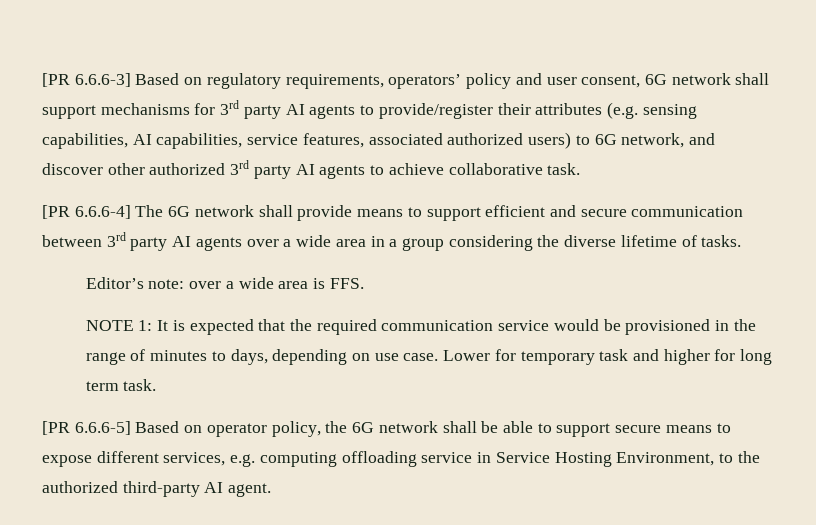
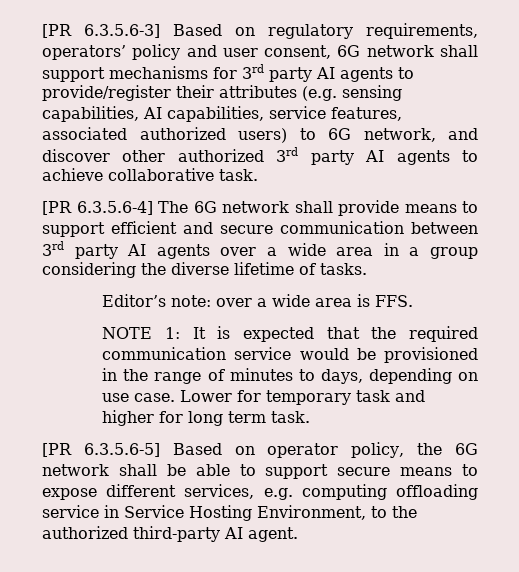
[42,73,131,87] [PR 6.6.6-3] -> [42,24,160,38] [PR 6.3.5.6-3]
[74,205,131,219] 6.6.6-4] -> [76,201,153,215] 6.3.5.6-4]
[74,421,131,435] 6.6.6-5] -> [83,443,160,457] 6.3.5.6-5]

